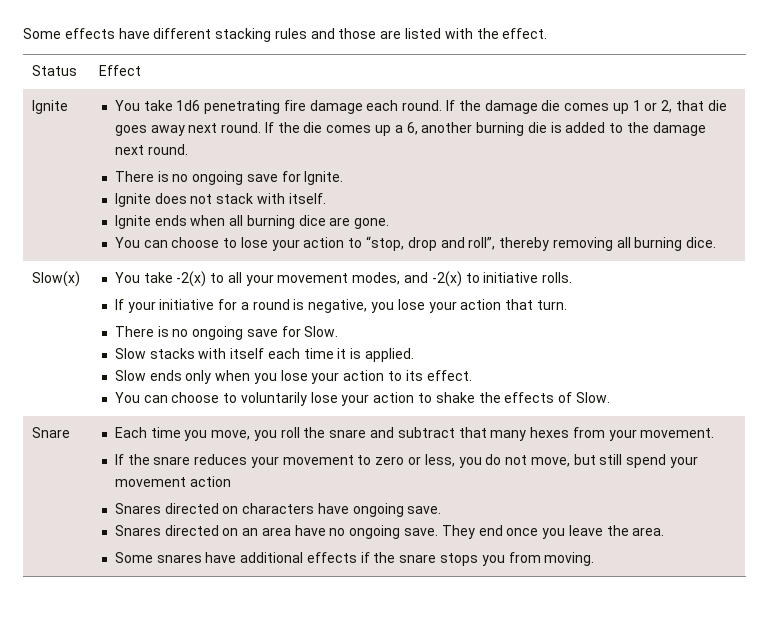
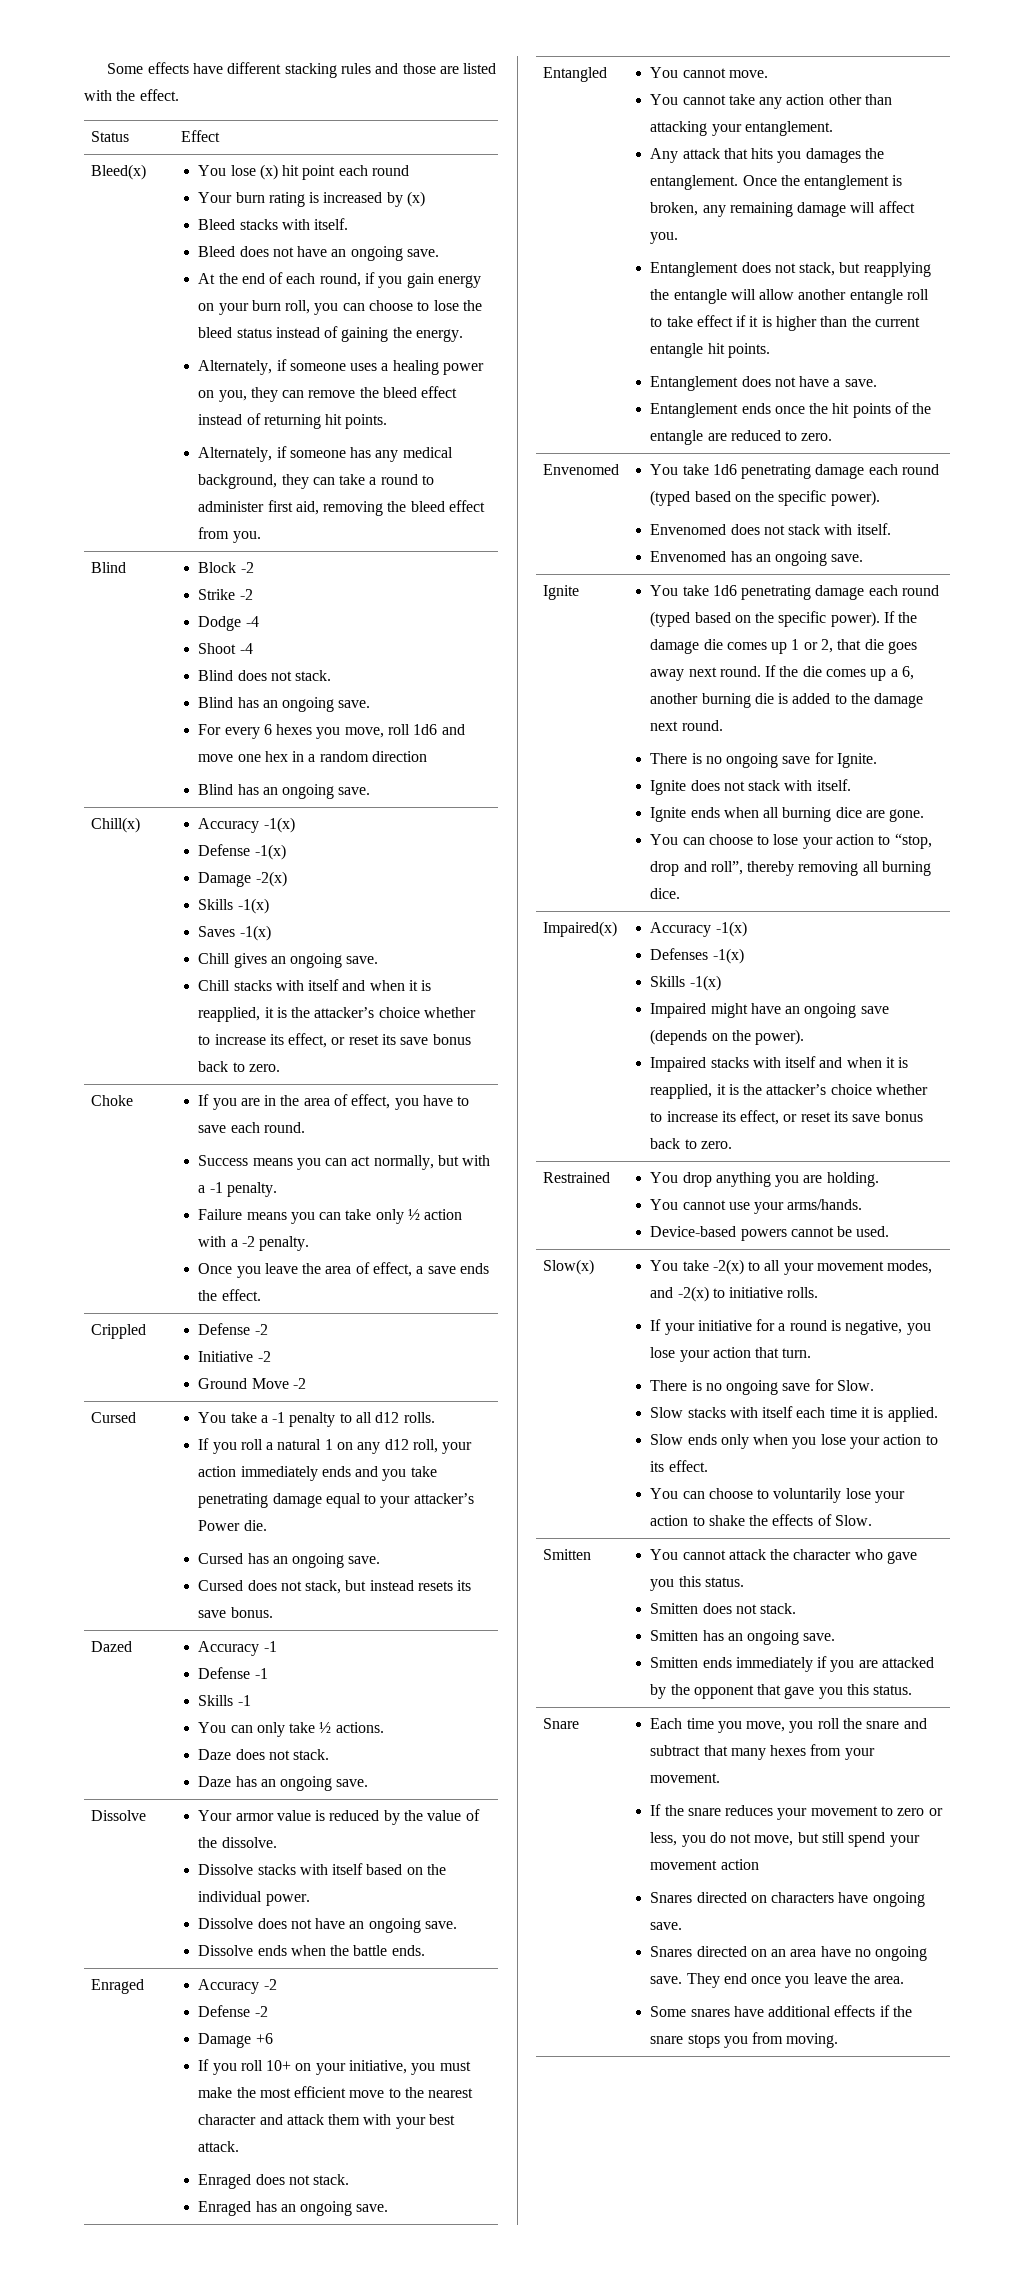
(142, 70) none -> [90,164,146,180] [198,164,410,180] [198,191,426,207] [198,218,349,230] [198,246,440,261] [198,272,482,288] [198,300,483,315] [198,326,464,342] [198,359,485,375] [198,386,458,402] [198,413,388,429] [198,446,453,462] [198,474,435,489] [198,500,486,516] [198,527,261,543] [90,562,126,573] [198,562,254,573] [198,589,253,600] [198,616,259,631] [198,643,253,654] [198,670,332,681] [198,697,371,712] [198,724,465,739] [198,751,428,762] [198,784,371,799] [90,817,140,833] [198,817,295,833] [198,844,286,860] [198,871,287,887] [198,898,269,914] [198,925,271,941] [198,953,379,968] [198,979,432,991] [198,1007,477,1022] [198,1033,471,1048] [198,1061,280,1072] [90,1095,133,1106] [198,1094,470,1110] [198,1122,305,1133] [198,1155,491,1170] [198,1182,277,1197] [198,1209,463,1224] [198,1236,310,1251] [198,1262,490,1278] [198,1289,261,1301] [90,1324,146,1339] [198,1323,268,1335] [198,1351,271,1362] [198,1378,306,1389] [90,1412,136,1423] [198,1412,435,1427] [198,1438,473,1454] [198,1466,437,1481] [198,1493,474,1508] [198,1520,267,1531] [198,1553,381,1568] [198,1580,472,1594] [198,1607,273,1618] [90,1641,132,1652] [198,1641,277,1656] [198,1667,268,1679] [198,1695,251,1706] [198,1722,384,1737] [198,1749,330,1760] [198,1776,369,1791] [90,1810,146,1821] [198,1809,480,1825] [198,1837,277,1848] [198,1863,447,1875] [198,1891,310,1906] [198,1918,458,1933] [198,1945,425,1956] [90,1979,144,1994] [198,1979,277,1994] [198,2005,268,2017] [198,2033,273,2048] [198,2059,471,2075] [198,2086,474,2098] [198,2114,456,2129] [198,2141,240,2152] [198,2174,350,2189] [198,2201,389,2216] [542,67,607,82] [650,67,768,78] [650,94,893,109] [650,121,833,136] [650,148,885,163] [650,175,903,190] [650,201,915,217] [650,232,679,244] [650,262,931,277] [650,289,930,304] [650,315,921,331] [650,343,770,358] [650,376,877,391] [650,402,932,418] [650,430,833,445] [542,464,619,475] [650,464,940,479] [650,490,880,506] [650,523,891,535] [650,551,864,566] // Bleed(x) | You lose (x) hit point each round // Your burn rating is increased by (x) // Bleed stacks with itself. // Bleed does not have an ongoing save. // At the end of each round, if you gain energy on your burn roll, you can choose to lose the bleed status instead of gaining the energy. // Alternately, if someone uses a healing power on you, they can remove the bleed effect instead of returning hit points. // Alternately, if someone has any medical background, they can take a round to administer first aid, removing the bleed effect from you. // Blind | Block -2 // Strike -2 // Dodge -4 // Shoot -4 // Blind does not stack. // Blind has an ongoing save. // For every 6 hexes you move, roll 1d6 and move one hex in a random direction // Blind has an ongoing save. // Chill(x) | Accuracy -1(x) // Defense -1(x) // Damage -2(x) // Skills -1(x) // Saves -1(x) // Chill gives an ongoing save. // Chill stacks with itself and when it is reapplied, it is the attacker’s choice whether to increase its effect, or reset its save bonus back to zero. // Choke | If you are in the area of effect, you have to save each round. // Success means you can act normally, but with a -1 penalty. // Failure means you can take only ½ action with a -2 penalty. // Once you leave the area of effect, a save ends the effect. // Crippled | Defense -2 // Initiative -2 // Ground Move -2 // Cursed | You take a -1 penalty to all d12 rolls. // If you roll a natural 1 on any d12 roll, your action immediately ends and you take penetrating damage equal to your attacker’s Power die. // Cursed has an ongoing save. // Cursed does not stack, but instead resets its save bonus. // Dazed | Accuracy -1 // Defense -1 // Skills -1 // You can only take ½ actions. // Daze does not stack. // Daze has an ongoing save. // Dissolve | Your armor value is reduced by the value of the dissolve. // Dissolve stacks with itself based on the individual power. // Dissolve does not have an ongoing save. // Dissolve ends when the battle ends. // Enraged | Accuracy -2 // Defense -2 // Damage +6 // If you roll 10+ on your initiative, you must make the most efficient move to the nearest character and attack them with your best attack. // Enraged does not stack. // Enraged has an ongoing save. // Entangled | You cannot move. // You cannot take any action other than attacking your entanglement. // Any attack that hits you damages the entanglement. Once the entanglement is broken, any remaining damage will affect you. // Entanglement does not stack, but reapplying the entangle will allow another entangle roll to take effect if it is higher than the current entangle hit points. // Entanglement does not have a save. // Entanglement ends once the hit points of the entangle are reduced to zero. // Envenomed | You take 1d6 penetrating damage each round (typed based on the specific power). // Envenomed does not stack with itself. // Envenomed has an ongoing save.
[283,100,443,114] fire damage each round. -> [815,585,940,600] [650,611,880,627] damage each round (typed based on the specific power).
(717, 242) none -> [542,921,617,937] [650,921,747,937] [650,948,744,964] [650,975,721,991] [650,1003,889,1018] [650,1029,805,1045] [650,1056,909,1072] [650,1084,929,1099] [650,1110,923,1125] [650,1138,732,1149] [542,1172,610,1183] [650,1172,879,1187] [650,1199,863,1214] [650,1226,890,1241] // Impaired(x) | Accuracy -1(x) // Defenses -1(x) // Skills -1(x) // Impaired might have an ongoing save (depends on the power). // Impaired stacks with itself and when it is reapplied, it is the attacker’s choice whether to increase its effect, or reset its save bonus back to zero. // Restrained | You drop anything you are holding. // You cannot use your arms/hands. // Device-based powers cannot be used.
(610, 397) none -> [542,1549,591,1560] [650,1549,918,1564] [650,1576,744,1591] [650,1603,797,1614] [650,1630,836,1645] [650,1656,935,1672] [650,1684,913,1699] // Smitten | You cannot attack the character who gave you this status. // Smitten does not stack. // Smitten has an ongoing save. // Smitten ends immediately if you are attacked by the opponent that gave you this status.

